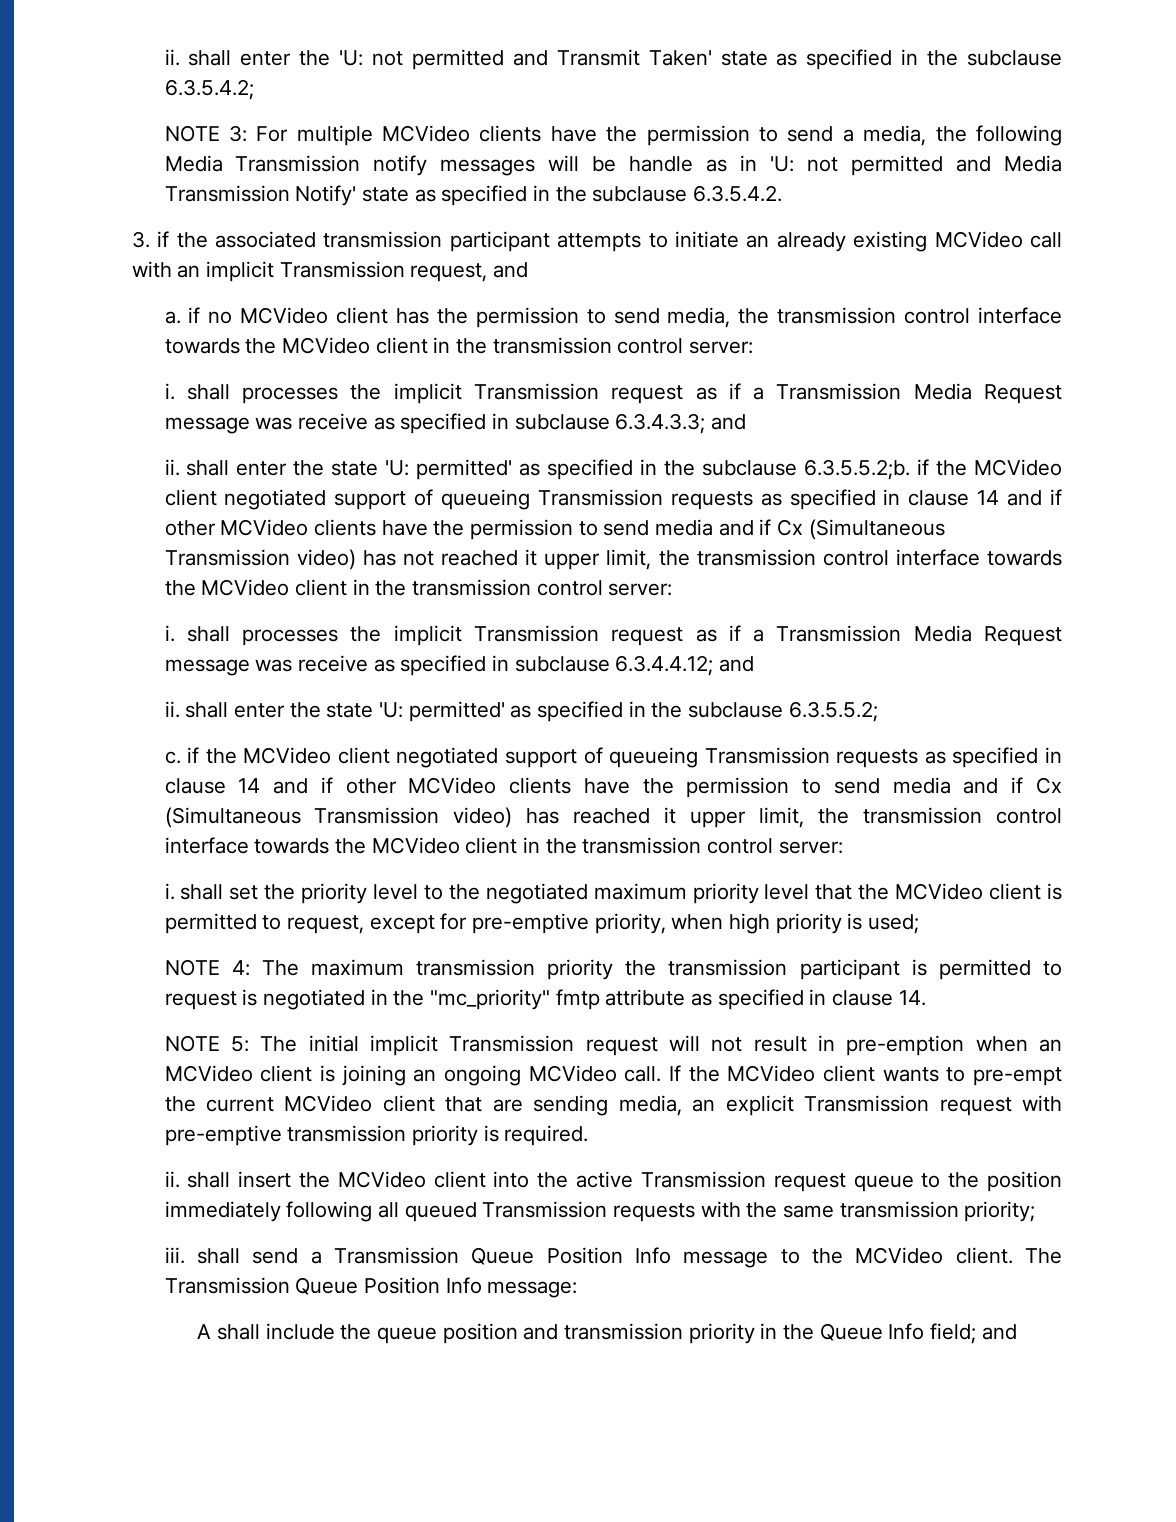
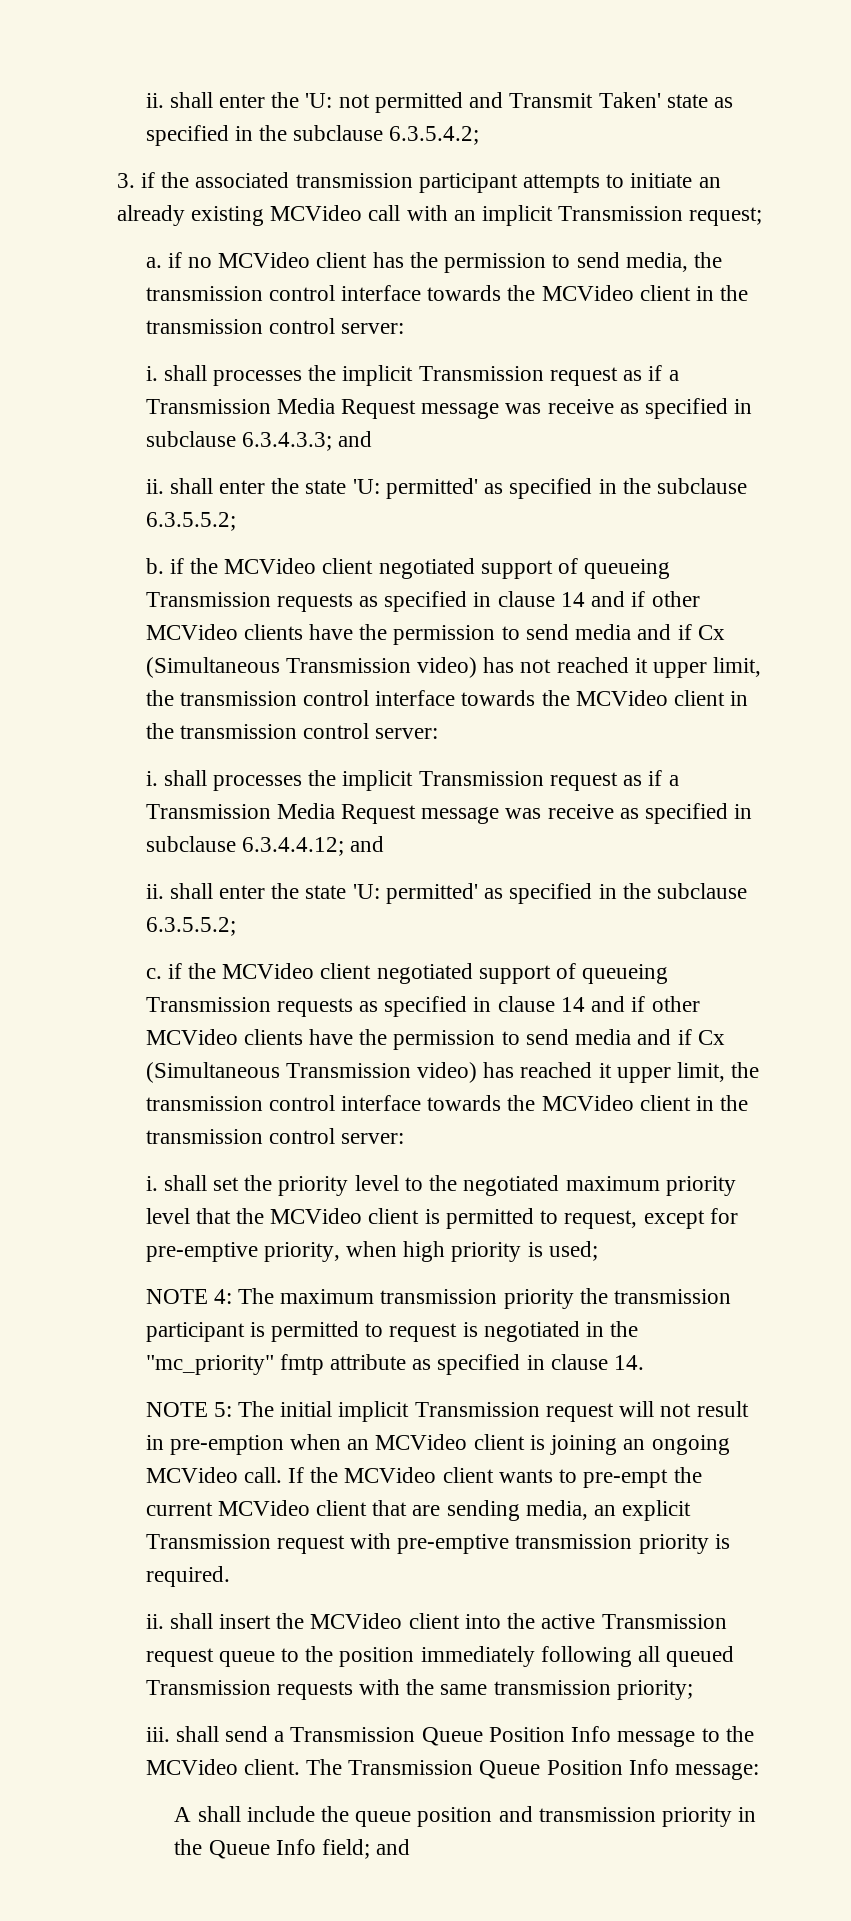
[164,125,1062,146] [164,155,1062,176] [164,185,782,206] // NOTE 3: For multiple MCVideo clients have the permission to send a media, the following Media Transmission notify messages will be handle as in 'U: not permitted and Media Transmission Notify' state as specified in the subclause 6.3.5.4.2. -> (480, 135) none
[410,262,529,282] request, and -> [689,207,763,226] request;
[804,459,911,480] 6.3.5.5.2;b. -> [145,512,236,531] [145,558,164,574] 6.3.5.5.2; // b.

